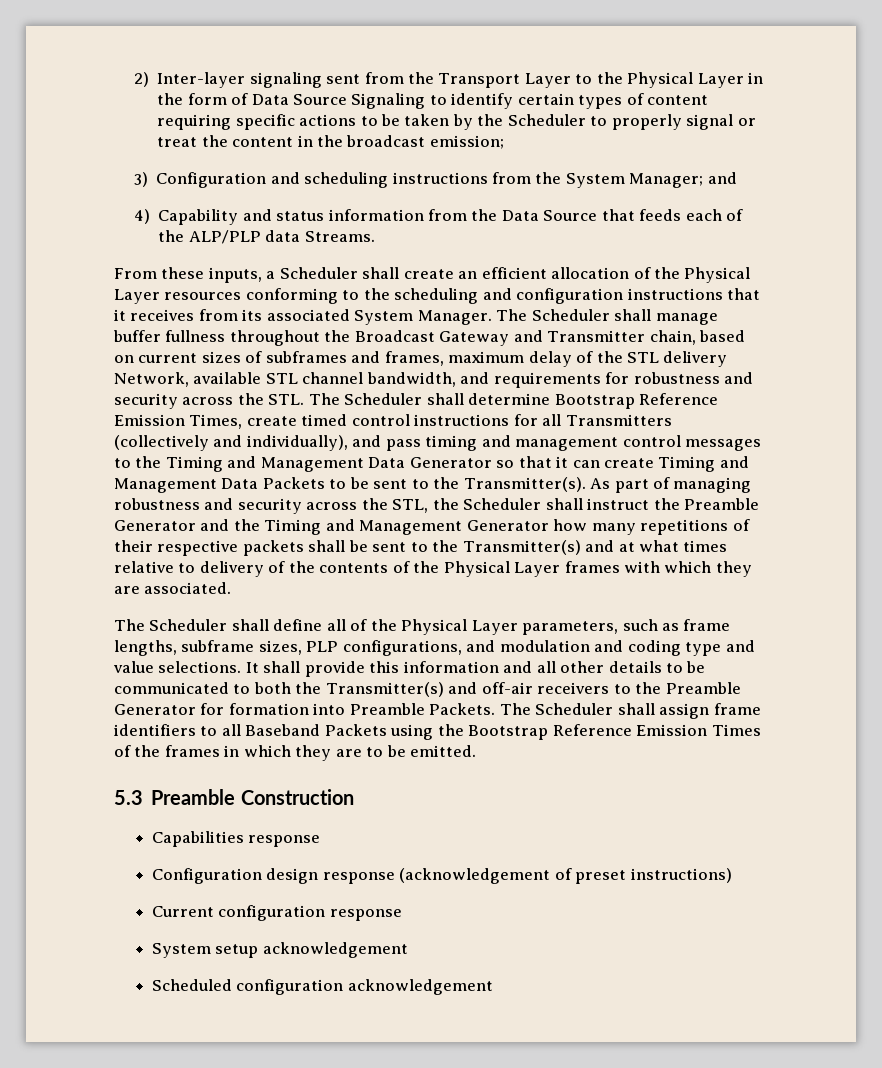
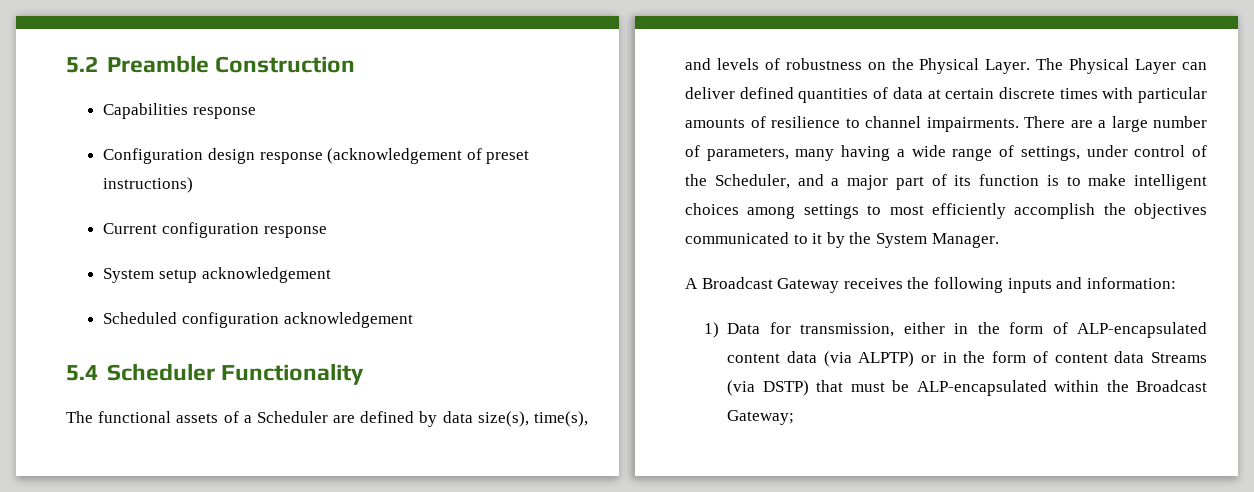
[133,72,764,88] [157,93,709,109] [157,114,756,130] [157,135,504,149] [133,172,737,188] [133,209,744,225] [158,230,375,244] [114,267,751,283] [114,288,761,304] [114,309,718,325] [113,330,746,346] [114,351,728,367] [114,372,754,388] [114,393,719,409] [114,414,672,429] [114,435,762,451] [114,456,749,472] [114,477,752,493] [114,498,760,514] [114,519,750,535] [114,540,728,556] [114,561,752,577] [114,582,232,594] [114,619,731,635] [114,640,755,656] [113,661,706,677] [114,682,741,697] [114,703,761,719] [114,724,761,740] [114,745,477,761] [114,790,143,805] 2) Inter-layer signaling sent from the Transport Layer to the Physical Layer in the form of Data Source Signaling to identify certain types of content requiring specific actions to be taken by the Scheduler to properly signal or treat the content in the broadcast emission; // 3) Configuration and scheduling instructions from the System Manager; and // 4) Capability and status information from the Data Source that feeds each of the ALP/PLP data Streams. // From these inputs, a Scheduler shall create an efficient allocation of the Physical Layer resources conforming to the scheduling and configuration instructions that it receives from its associated System Manager. The Scheduler shall manage buffer fullness throughout the Broadcast Gateway and Transmitter chain, based on current sizes of subframes and frames, maximum delay of the STL delivery Network, available STL channel bandwidth, and requirements for robustness and security across the STL. The Scheduler shall determine Bootstrap Reference Emission Times, create timed control instructions for all Transmitters (collectively and individually), and pass timing and management control messages to the Timing and Management Data Generator so that it can create Timing and Management Data Packets to be sent to the Transmitter(s). As part of managing robustness and security across the STL, the Scheduler shall instruct the Preamble Generator and the Timing and Management Generator how many repetitions of their respective packets shall be sent to the Transmitter(s) and at what times relative to delivery of the contents of the Physical Layer frames with which they are associated. // The Scheduler shall define all of the Physical Layer parameters, such as frame lengths, subframe sizes, PLP configurations, and modulation and coding type and value selections. It shall provide this information and all other details to be communicated to both the Transmitter(s) and off-air receivers to the Preamble Generator for formation into Preamble Packets. The Scheduler shall assign frame identifiers to all Baseband Packets using the Bootstrap Reference Emission Times of the frames in which they are to be emitted. // 5.3 -> [66,56,98,73] 5.2
(493, 987) none -> [66,363,364,385] [66,411,588,427] [685,58,1207,74] [685,87,1207,103] [685,116,1207,132] [685,145,1207,161] [685,174,1207,190] [685,203,1207,219] [685,232,999,248] [685,277,1176,293] [703,322,1207,338] [727,351,1207,367] [727,380,1207,396] [727,410,795,425] // 5.4 Scheduler Functionality // The functional assets of a Scheduler are defined by data size(s), time(s), and levels of robustness on the Physical Layer. The Physical Layer can deliver defined quantities of data at certain discrete times with particular amounts of resilience to channel impairments. There are a large number of parameters, many having a wide range of settings, under control of the Scheduler, and a major part of its function is to make intelligent choices among settings to most efficiently accomplish the objectives communicated to it by the System Manager. // A Broadcast Gateway receives the following inputs and information: // 1) Data for transmission, either in the form of ALP-encapsulated content data (via ALPTP) or in the form of content data Streams (via DSTP) that must be ALP-encapsulated within the Broadcast Gateway;

